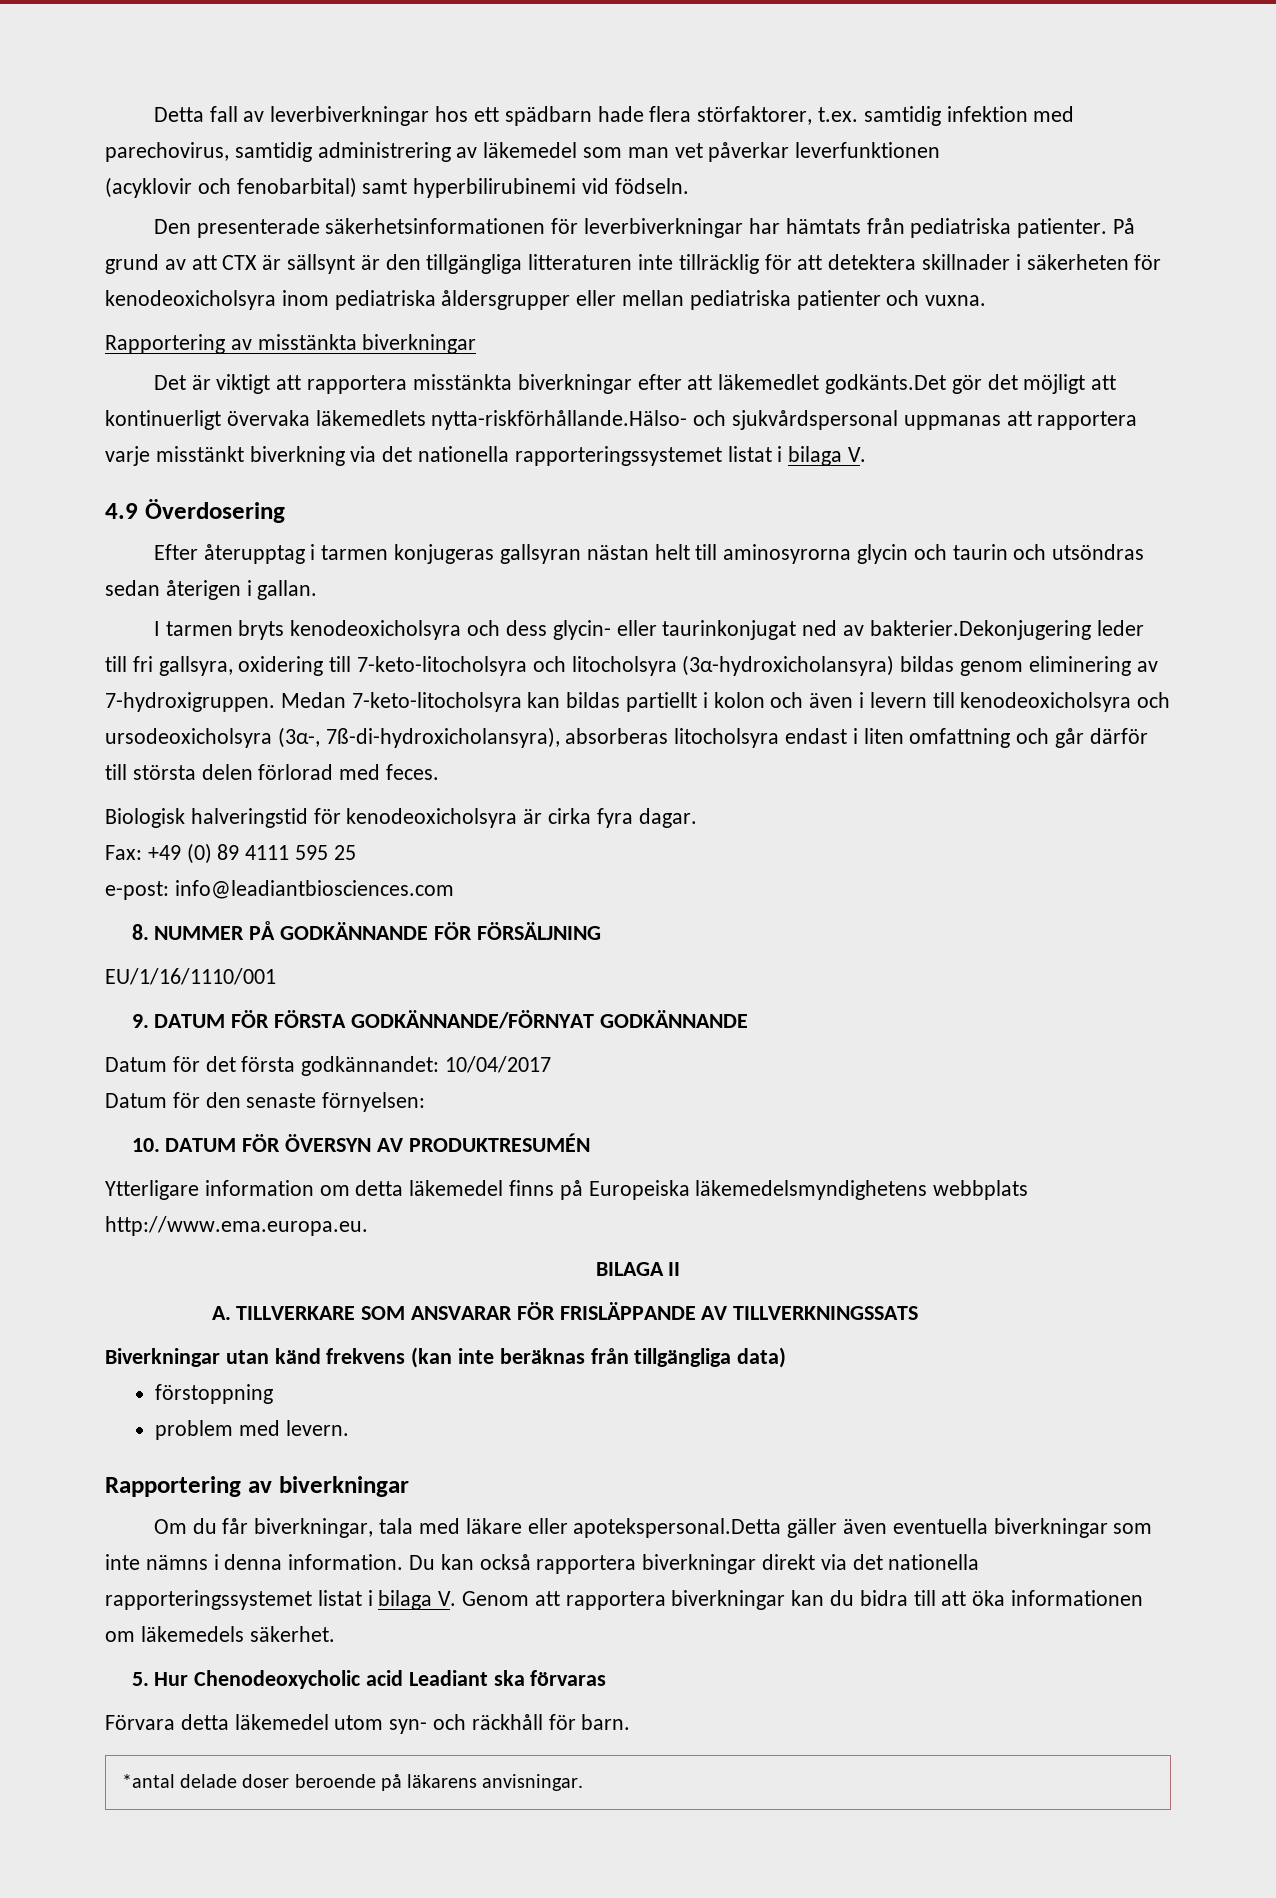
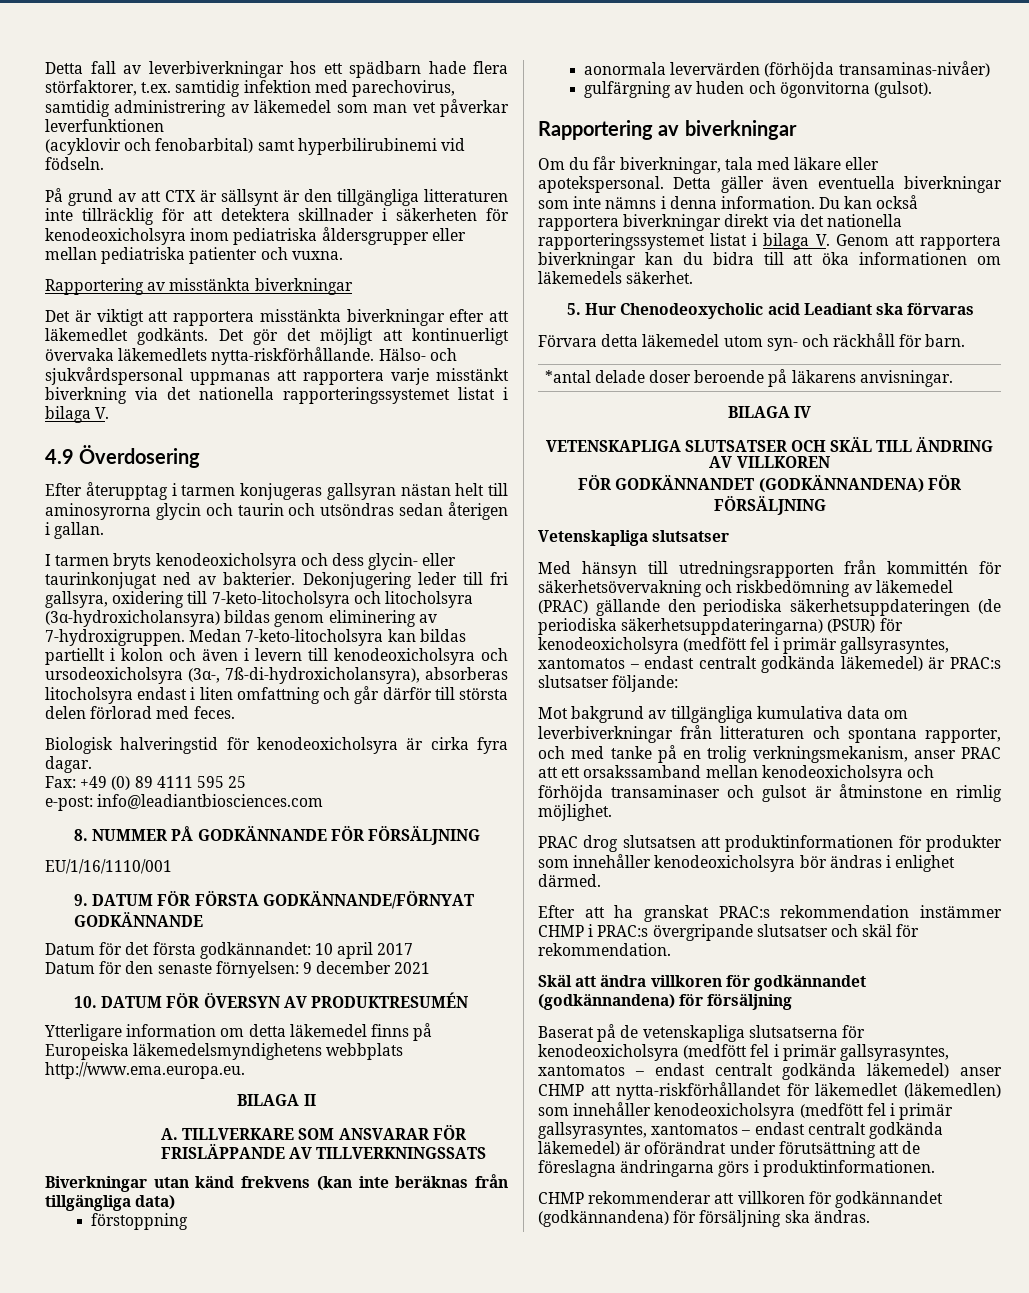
[153,218,1108,238] Den presenterade säkerhetsinformationen för leverbiverkningar har hämtats från pediatriska patienter. -> (104, 163) none
[824,374,946,394] godkänts.Det -> [137,328,244,345] godkänts. Det
[431,410,688,430] nytta-riskförhållande.Hälso- -> [211,347,426,365] nytta-riskförhållande. Hälso-
[869,620,1091,640] bakterier.Dekonjugering -> [223,572,412,589] bakterier. Dekonjugering
[445,1056,552,1073] 10/04/2017 -> [314,942,414,959] 10 april 2017
(426, 1102) none -> [302,961,431,974] 9 december 2021
[155,1420,349,1440] problem med levern. -> [584,61,990,79] [584,81,932,98] aonormala levervärden (förhöjda transaminas-nivåer) // gulfärgning av huden och ögonvitorna (gulsot).
[573,1518,782,1538] apotekspersonal.Detta -> [538,176,712,193] apotekspersonal. Detta
(584, 1782) none -> [727,406,812,418] [545,436,994,452] [709,456,830,468] [578,474,962,493] [713,495,826,515] [538,530,730,546] [538,560,1002,578] [538,580,953,597] [538,599,1001,616] [538,618,903,635] [538,637,949,654] [538,656,1001,673] [538,675,679,692] [538,706,909,723] [538,725,1001,743] [538,745,1001,763] [538,765,934,782] [538,784,1003,802] [538,804,612,821] [538,835,1002,852] [538,854,956,872] [538,874,601,887] [538,905,1002,922] [538,924,920,941] [538,943,671,956] [538,974,866,991] [538,993,793,1010] [538,1024,865,1042] [538,1044,949,1061] [538,1063,1002,1080] [538,1082,1001,1100] [538,1102,954,1120] [538,1122,943,1139] [538,1141,921,1158] [538,1160,935,1177] [538,1191,943,1208] [538,1210,870,1227] // BILAGA IV // VETENSKAPLIGA SLUTSATSER OCH SKÄL TILL ÄNDRING AV VILLKOREN // FÖR GODKÄNNANDET (GODKÄNNANDENA) FÖR FÖRSÄLJNING // Vetenskapliga slutsatser // Med hänsyn till utredningsrapporten från kommittén för säkerhetsövervakning och riskbedömning av läkemedel (PRAC) gällande den periodiska säkerhetsuppdateringen (de periodiska säkerhetsuppdateringarna) (PSUR) för kenodeoxicholsyra (medfött fel i primär gallsyrasyntes, xantomatos – endast centralt godkända läkemedel) är PRAC:s slutsatser följande: // Mot bakgrund av tillgängliga kumulativa data om leverbiverkningar från litteraturen och spontana rapporter, och med tanke på en trolig verkningsmekanism, anser PRAC att ett orsakssamband mellan kenodeoxicholsyra och förhöjda transaminaser och gulsot är åtminstone en rimlig möjlighet. // PRAC drog slutsatsen att produktinformationen för produkter som innehåller kenodeoxicholsyra bör ändras i enlighet därmed. // Efter att ha granskat PRAC:s rekommendation instämmer CHMP i PRAC:s övergripande slutsatser och skäl för rekommendation. // Skäl att ändra villkoren för godkännandet (godkännandena) för försäljning // Baserat på de vetenskapliga slutsatserna för kenodeoxicholsyra (medfött fel i primär gallsyrasyntes, xantomatos – endast centralt godkända läkemedel) anser CHMP att nytta-riskförhållandet för läkemedlet (läkemedlen) som innehåller kenodeoxicholsyra (medfött fel i primär gallsyrasyntes, xantomatos – endast centralt godkända läkemedel) är oförändrat under förutsättning att de föreslagna ändringarna görs i produktinformationen. // CHMP rekommenderar att villkoren för godkännandet (godkännandena) för försäljning ska ändras.

